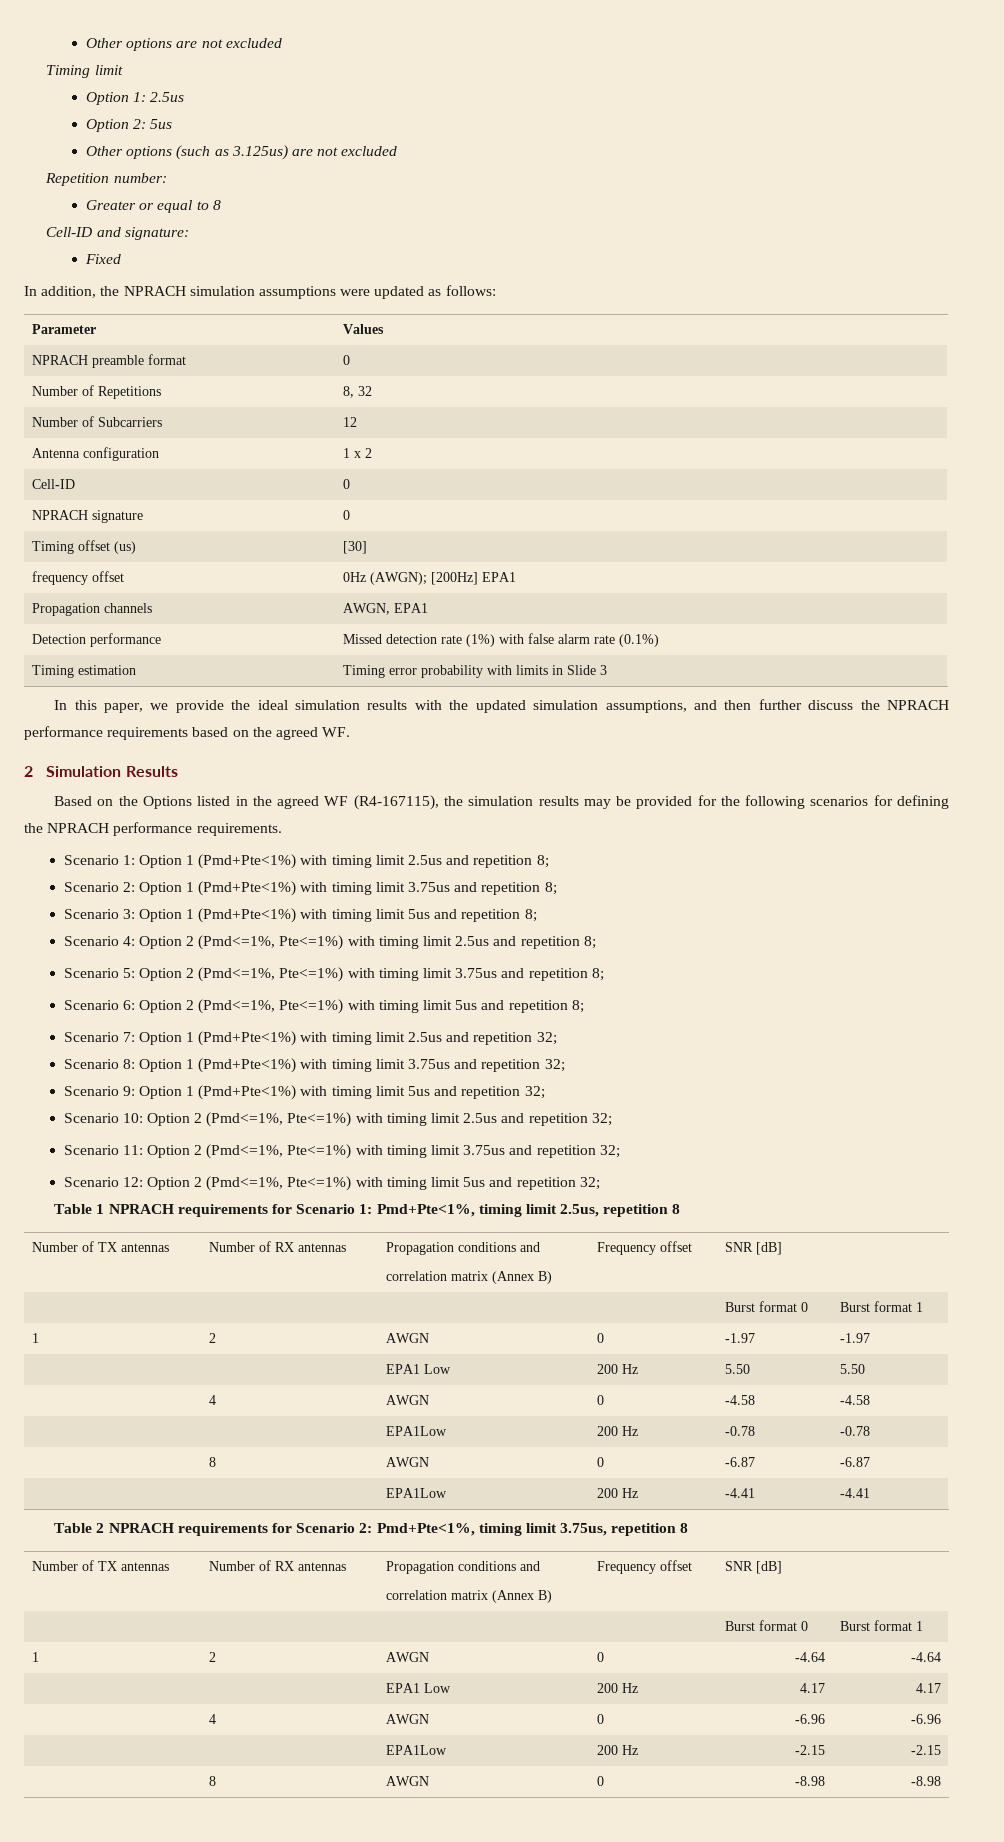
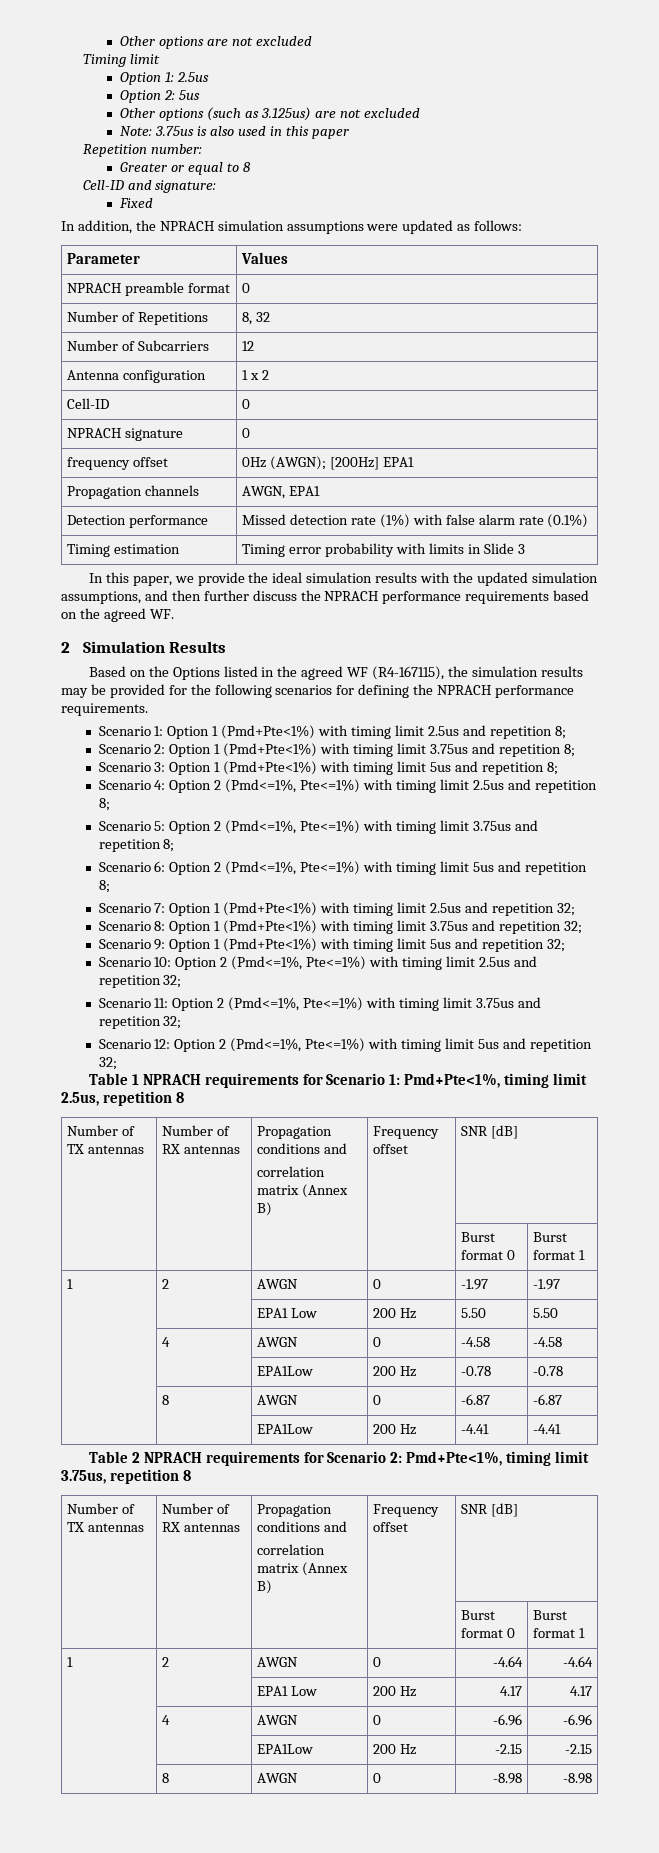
(398, 151) none -> [120,126,349,139] // Note: 3.75us is also used in this paper
[32,540,137,554] [343,541,368,554] // Timing offset (us) | [30] -> (251, 433) none

